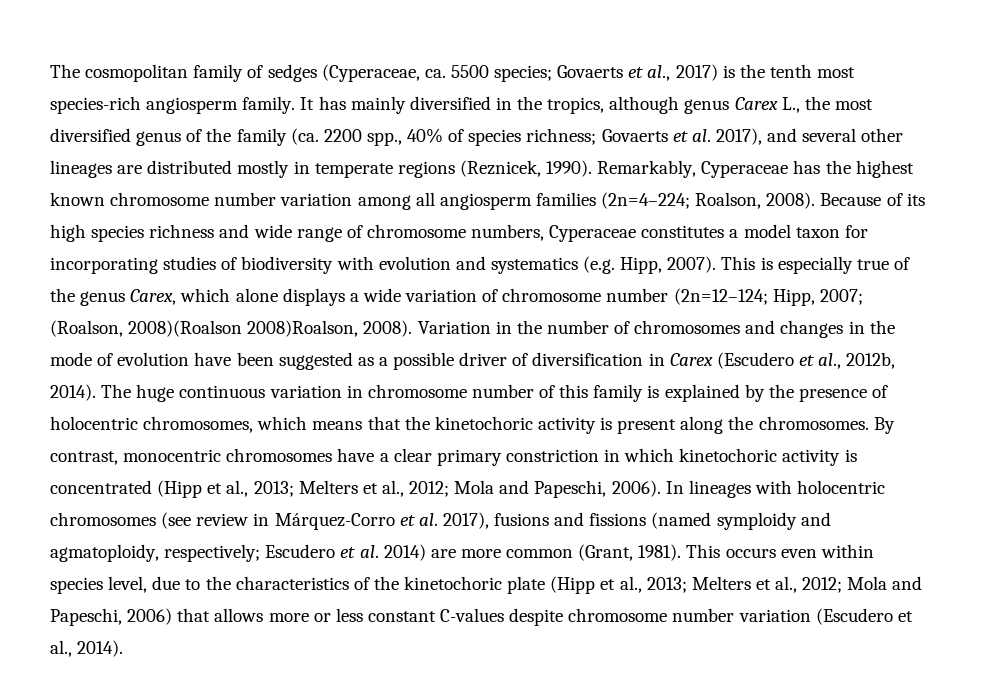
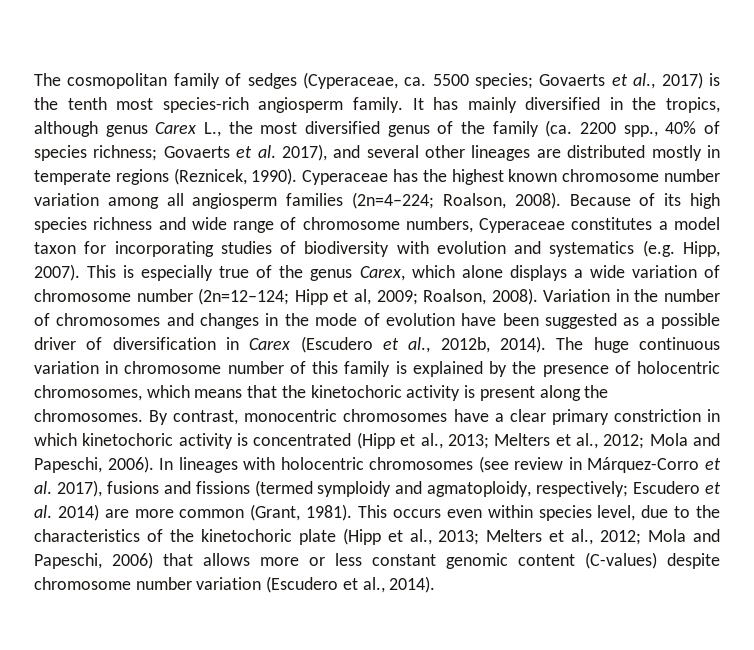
[597,160,697,178] Remarkably, -> (298, 176) none
[772,289,863,306] [50,320,359,337] Hipp, 2007; (Roalson, 2008)(Roalson 2008)Roalson, -> [294,289,487,305] Hipp et al, 2009; Roalson,
[651,512,712,529] (named -> [254,480,313,497] (termed
[440,608,505,622] C-values -> [446,552,657,569] genomic content (C-values)

